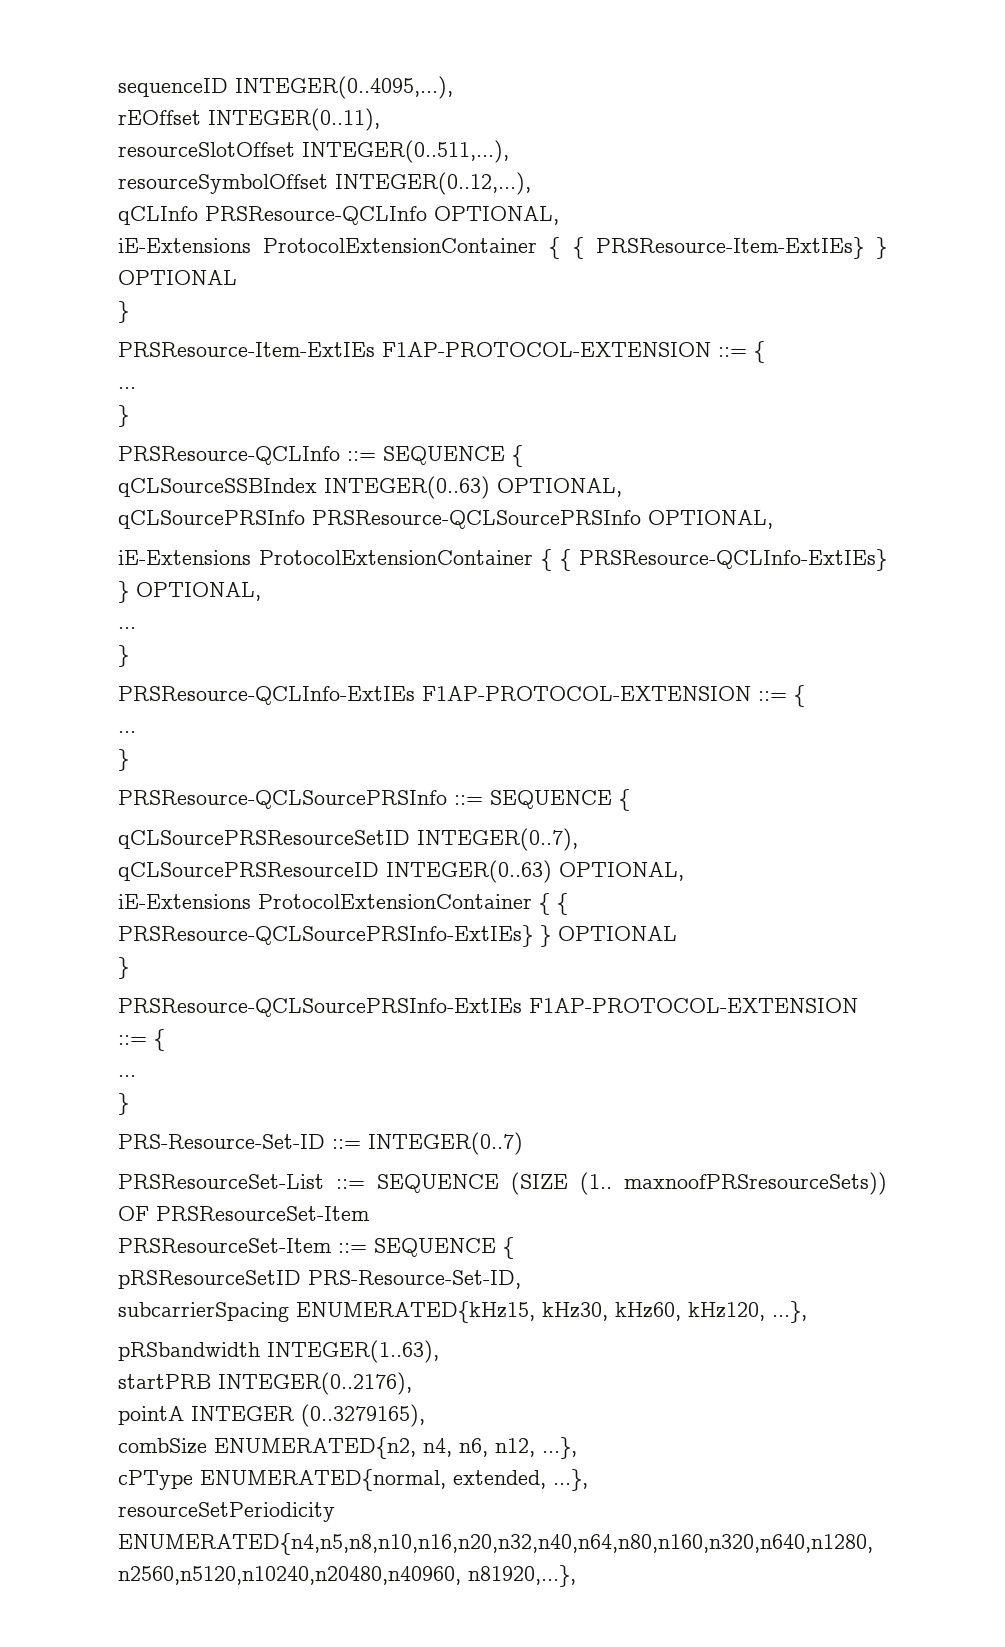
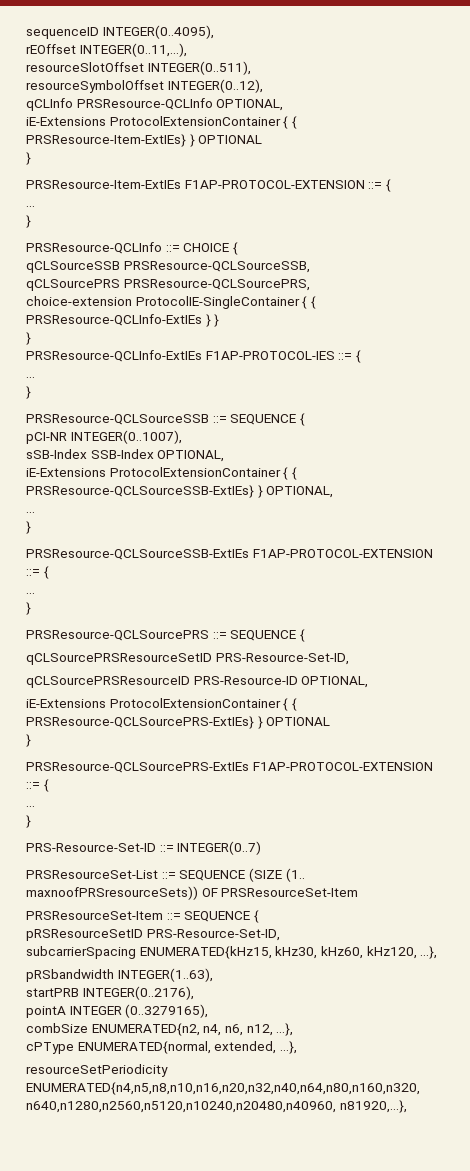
[235,76,453,99] INTEGER(0..4095,...), -> [102,25,214,39] INTEGER(0..4095),
[208,108,380,131] INTEGER(0..11), -> [79,43,187,57] INTEGER(0..11,...),
[302,140,509,163] INTEGER(0..511,...), -> [147,61,251,75] INTEGER(0..511),
[335,172,531,195] INTEGER(0..12,...), -> [167,79,263,93] INTEGER(0..12),
[383,445,523,467] [118,476,622,499] [118,510,773,529] [118,549,887,571] SEQUENCE { // qCLSourceSSBIndex INTEGER(0..63) OPTIONAL, // qCLSourcePRSInfo PRSResource-QCLSourcePRSInfo OPTIONAL, // iE-Extensions ProtocolExtensionContainer { { PRSResource-QCLInfo-ExtIEs} -> [183,242,238,255] [26,261,310,273] [26,279,310,291] [26,296,316,309] [26,314,220,327] [26,332,31,345] [26,350,361,363] [26,377,35,378] [26,386,31,399] [26,413,305,426] [26,430,182,444] [26,449,225,462] [26,467,297,480] [26,485,254,498] CHOICE { // qCLSourceSSB PRSResource-QCLSourceSSB, // qCLSourcePRS PRSResource-QCLSourcePRS, // choice-extension ProtocolIE-SingleContainer { { PRSResource-QCLInfo-ExtIEs } } // } // PRSResource-QCLInfo-ExtIEs F1AP-PROTOCOL-IES ::= { // ... // } // PRSResource-QCLSourceSSB ::= SEQUENCE { // pCI-NR INTEGER(0..1007), // sSB-Index SSB-Index OPTIONAL, // iE-Extensions ProtocolExtensionContainer { { PRSResource-QCLSourceSSB-ExtIEs}
[118,685,805,707] [118,731,136,733] [118,749,129,771] [118,790,447,809] PRSResource-QCLInfo-ExtIEs F1AP-PROTOCOL-EXTENSION ::= { // ... // } // PRSResource-QCLSourcePRSInfo -> [26,549,433,560] [26,566,49,579] [26,593,35,594] [26,602,31,615] [26,630,209,641] PRSResource-QCLSourceSSB-ExtIEs F1AP-PROTOCOL-EXTENSION ::= { // ... // } // PRSResource-QCLSourcePRS
[417,828,578,851] INTEGER(0..7), -> [215,653,349,665] PRS-Resource-Set-ID,
[386,860,684,883] [118,893,568,915] [118,925,677,947] [118,957,129,979] [118,998,522,1017] INTEGER(0..63) OPTIONAL, // iE-Extensions ProtocolExtensionContainer { { PRSResource-QCLSourcePRSInfo-ExtIEs} } OPTIONAL // } // PRSResource-QCLSourcePRSInfo-ExtIEs -> [193,676,369,688] [26,698,297,711] [26,716,331,729] [26,734,31,747] [26,762,249,773] PRS-Resource-ID OPTIONAL, // iE-Extensions ProtocolExtensionContainer { { PRSResource-QCLSourcePRS-ExtIEs} } OPTIONAL // } // PRSResource-QCLSourcePRS-ExtIEs

